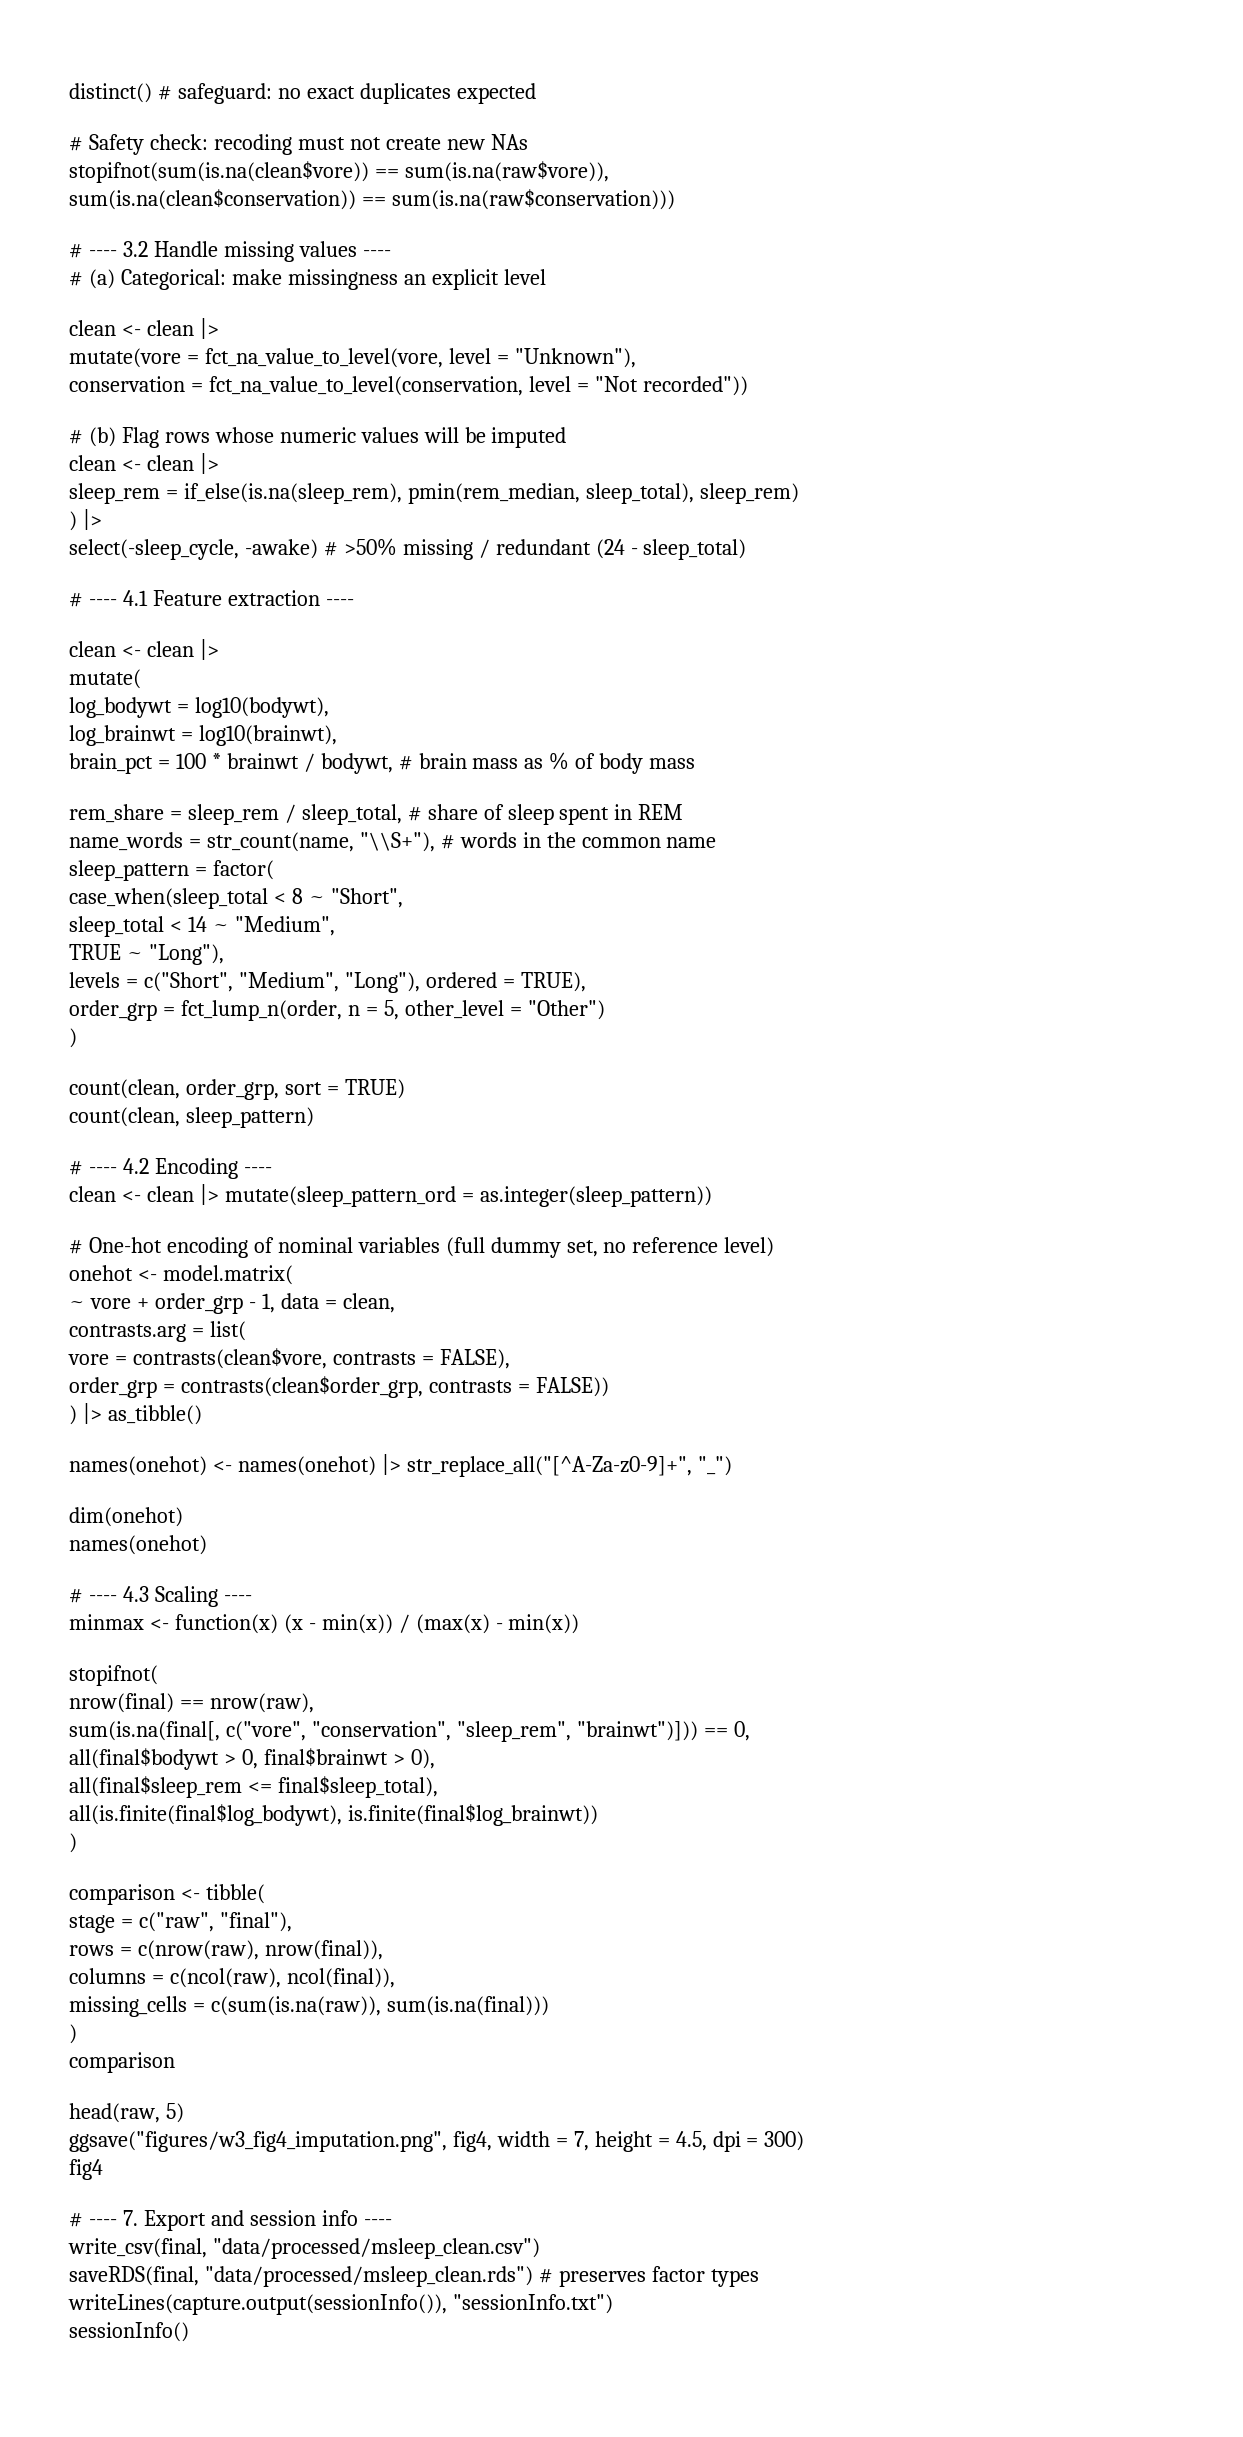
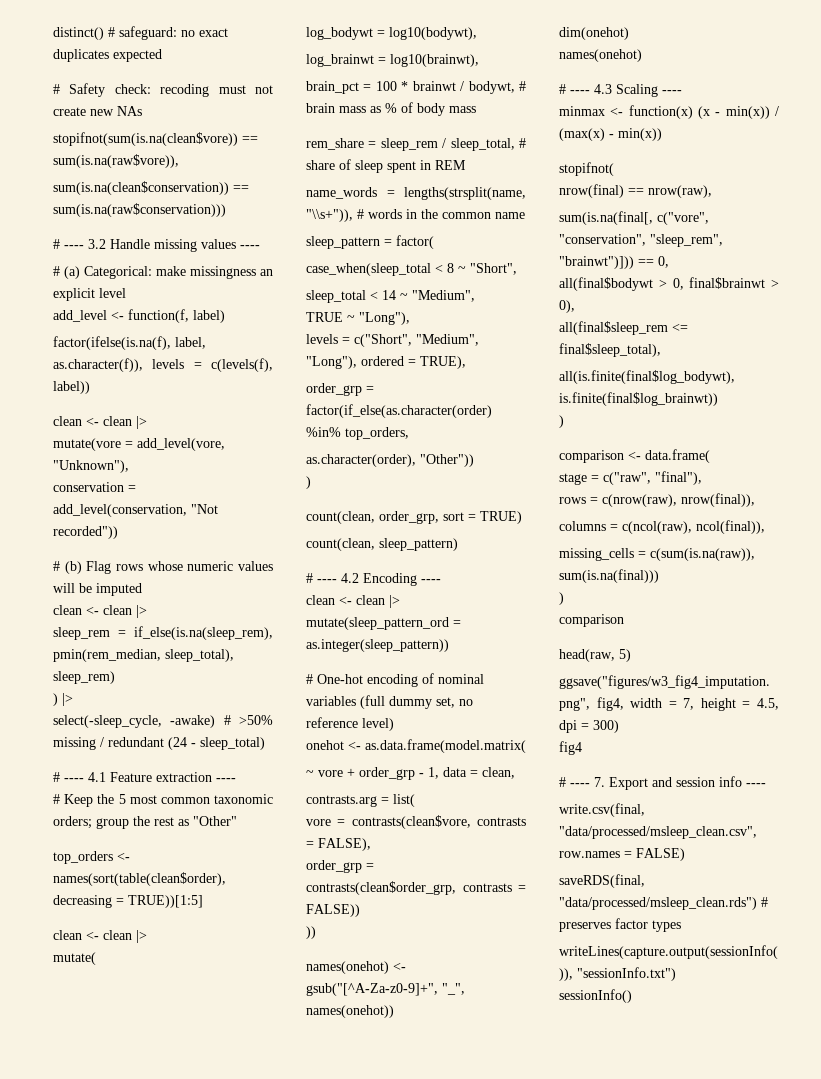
(546, 277) none -> [53,309,225,323] [53,336,206,350] [53,358,273,372] [53,381,90,394] // add_level <- function(f, label) // factor(ifelse(is.na(f), label, as.character(f)), levels = c(levels(f), label))
[204,348,509,368] fct_na_value_to_level(vore, level = -> [137,438,225,451] add_level(vore,
[208,376,589,396] fct_na_value_to_level(conservation, level = -> [53,504,187,517] add_level(conservation,
(354, 602) none -> [53,794,273,807] [53,816,237,829] [53,851,130,864] [53,872,226,886] [53,895,203,908] // # Keep the 5 most common taxonomic orders; group the rest as "Other" // top_orders <- names(sort(table(clean$order), decreasing = TRUE))[1:5]
[206,832,435,852] str_count(name, "\\S+"), -> [404,187,526,200] [306,209,353,222] lengths(strsplit(name, "\\s+")),
[180,1000,605,1021] fct_lump_n(order, n = 5, other_level = "Other") -> [306,404,492,418] [306,427,409,440] [306,454,474,467] factor(if_else(as.character(order) %in% top_orders, // as.character(order), "Other"))
[162,1265,293,1285] model.matrix( -> [365,739,526,753] as.data.frame(model.matrix(
[69,1403,202,1425] ) |> as_tibble() -> [306,926,316,939] ))
[237,1454,732,1477] names(onehot) |> str_replace_all("[^A-Za-z0-9]+", "_") -> [306,983,465,996] [306,1005,394,1018] gsub("[^A-Za-z0-9]+", "_", names(onehot))
[205,1884,265,1904] tibble( -> [645,449,710,463] data.frame(
[68,2238,540,2259] write_csv(final, "data/processed/msleep_clean.csv") -> [559,803,645,817] [559,826,757,839] [559,848,685,861] write.csv(final, "data/processed/msleep_clean.csv", row.names = FALSE)

